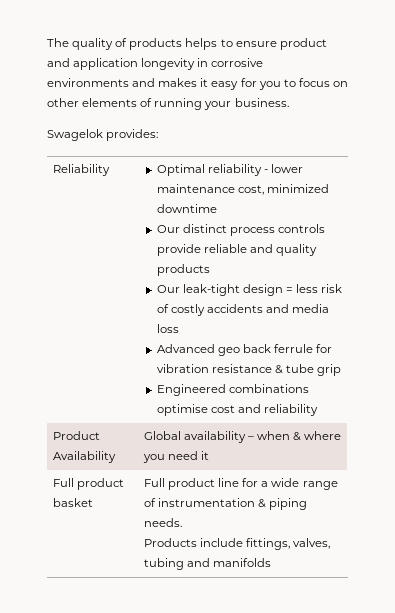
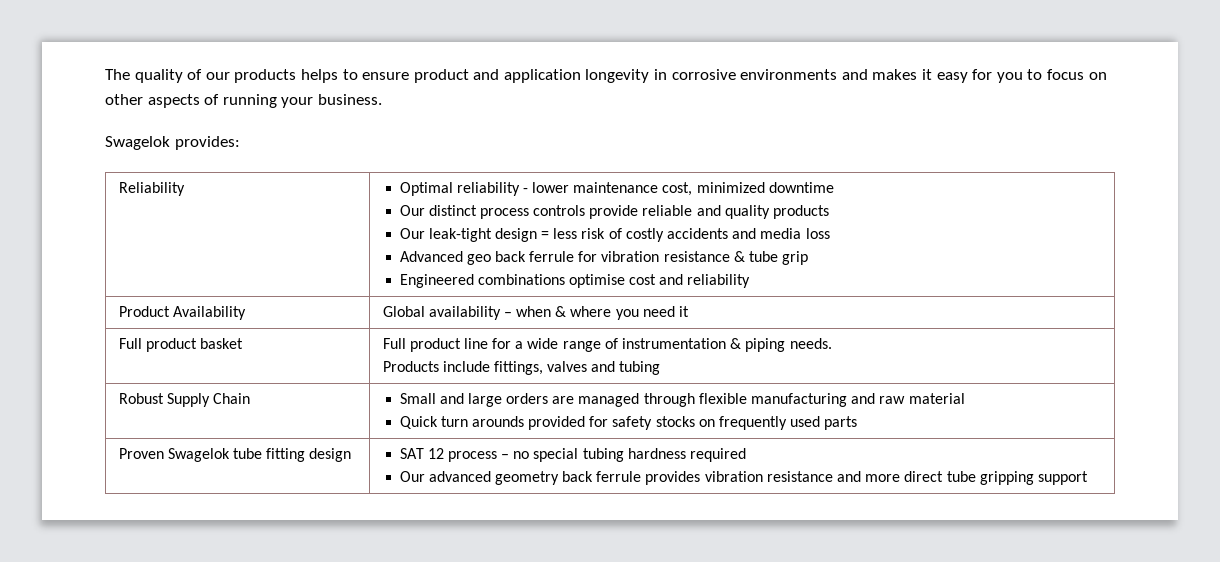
(128, 42) none -> [205,72,230,80] our
[82,98,138,107] elements -> [147,94,200,108] aspects
[293,538,331,549] [143,558,272,570] valves, tubing and manifolds -> [547,361,661,375] [118,393,250,407] [399,393,965,407] [399,416,858,430] [118,448,352,462] [399,448,747,462] [399,471,1088,485] valves and tubing // Robust Supply Chain | Small and large orders are managed through flexible manufacturing and raw material // Quick turn arounds provided for safety stocks on frequently used parts // Proven Swagelok tube fitting design | SAT 12 process – no special tubing hardness required // Our advanced geometry back ferrule provides vibration resistance and more direct tube gripping support

